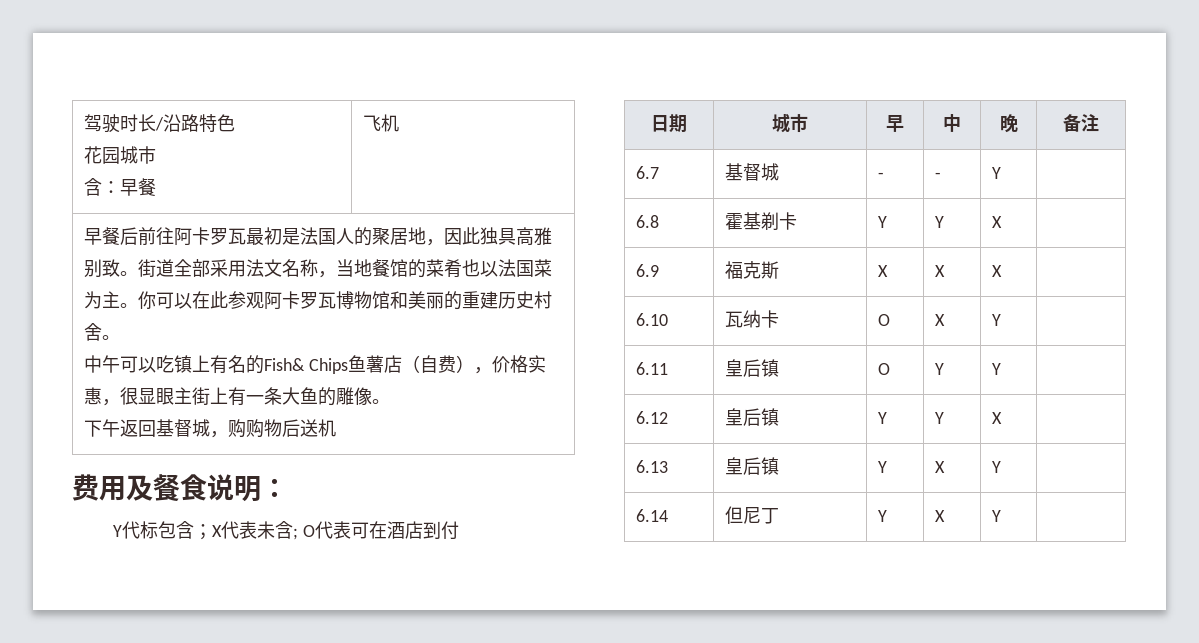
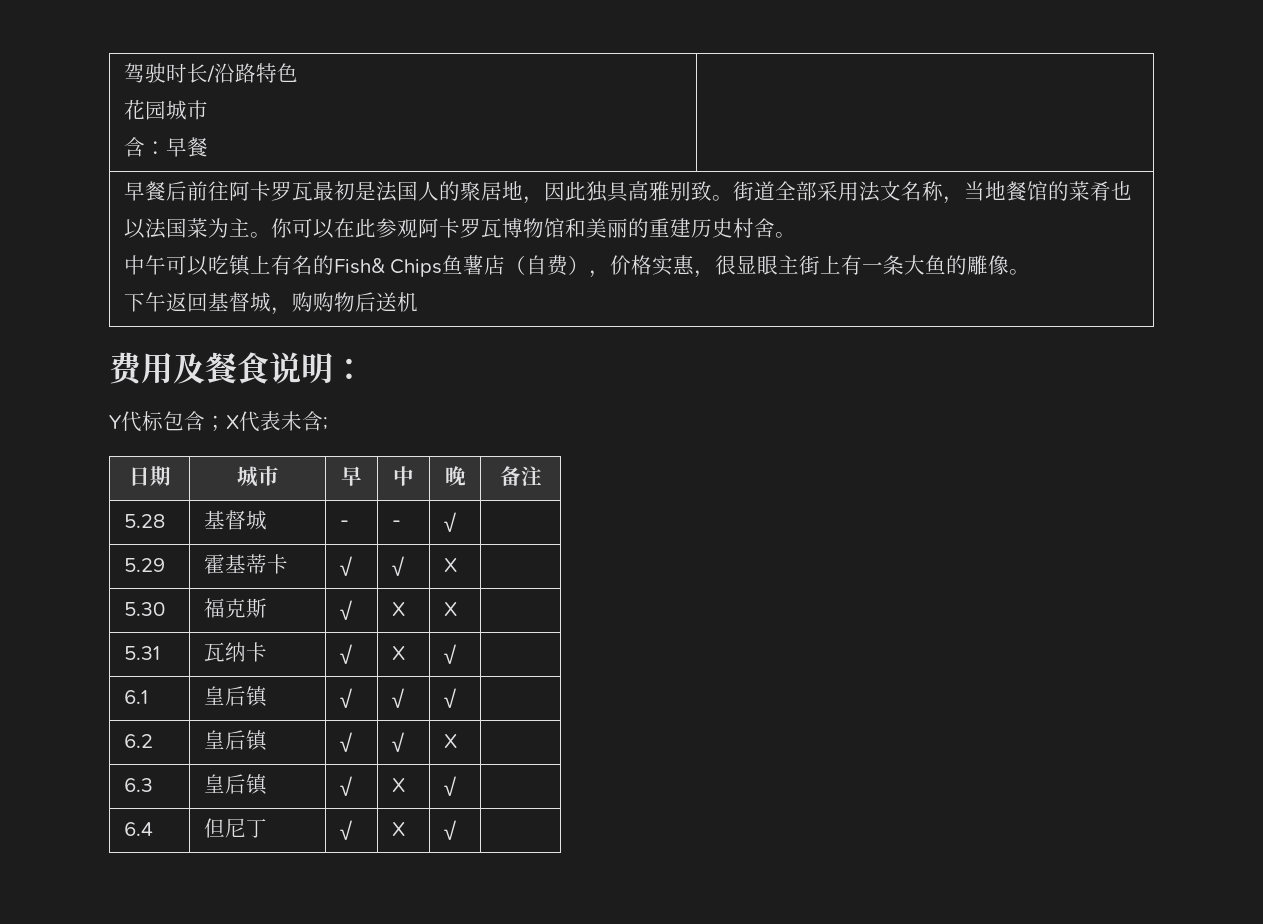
[363,114,400,132] 飞机 -> (208, 147) none
[303,521,460,540] O代表可在酒店到付 -> (328, 423) none
[636,166,660,179] 6.7 -> [123,514,165,528] 5.28
[992,167,1002,179] [636,215,660,228] Y | // 6.8 -> [443,512,456,532] [123,558,165,572] √ | // 5.29
[761,212,798,231] [878,216,888,228] [935,216,945,228] [992,216,1003,228] [636,264,660,277] 剃卡 | Y | Y | X | // 6.9 -> [245,554,288,574] [339,556,352,576] [391,556,404,576] [443,558,457,572] [123,602,165,616] 蒂卡 | √ | √ | X | // 5.30
[878,265,889,277] X -> [339,600,352,620] √
[636,313,669,326] 6.10 -> [123,646,160,660] 5.31
[878,314,891,326] [935,314,946,326] [992,314,1002,326] [636,362,669,375] [725,359,780,377] [878,363,891,375] [935,363,945,375] [992,363,1002,375] [636,411,669,424] [725,408,780,426] [878,412,888,424] [935,412,945,424] [992,412,1003,424] [636,460,669,473] [725,457,780,475] [878,461,888,473] [935,461,946,473] [992,461,1002,473] [636,509,669,522] O | X | Y | // 6.11 | 皇后镇 | O | Y | Y | // 6.12 | 皇后镇 | Y | Y | X | // 6.13 | 皇后镇 | Y | X | Y | // 6.14 -> [339,644,352,664] [391,646,405,660] [443,644,456,664] [123,690,148,704] [203,686,268,707] [339,688,352,708] [391,688,404,708] [443,688,456,708] [123,734,153,748] [203,730,268,751] [339,732,352,752] [391,732,404,752] [443,734,457,748] [123,778,153,792] [203,774,268,795] [339,776,352,796] [391,778,405,792] [443,776,456,796] [123,822,153,836] √ | X | √ | // 6.1 | 皇后镇 | √ | √ | √ | // 6.2 | 皇后镇 | √ | √ | X | // 6.3 | 皇后镇 | √ | X | √ | // 6.4
[878,510,888,522] [935,510,946,522] [992,510,1002,522] Y | X | Y -> [339,820,352,840] [391,822,405,836] [443,820,456,840] √ | X | √

